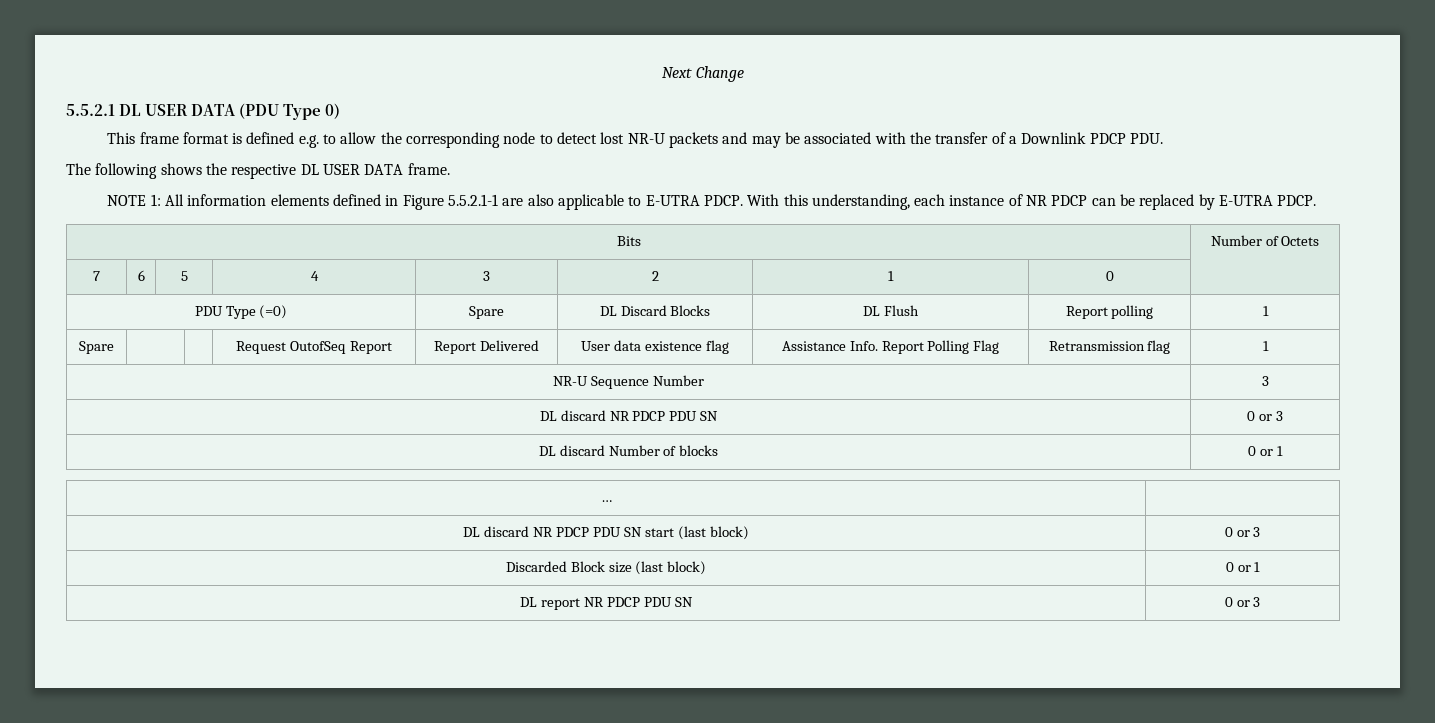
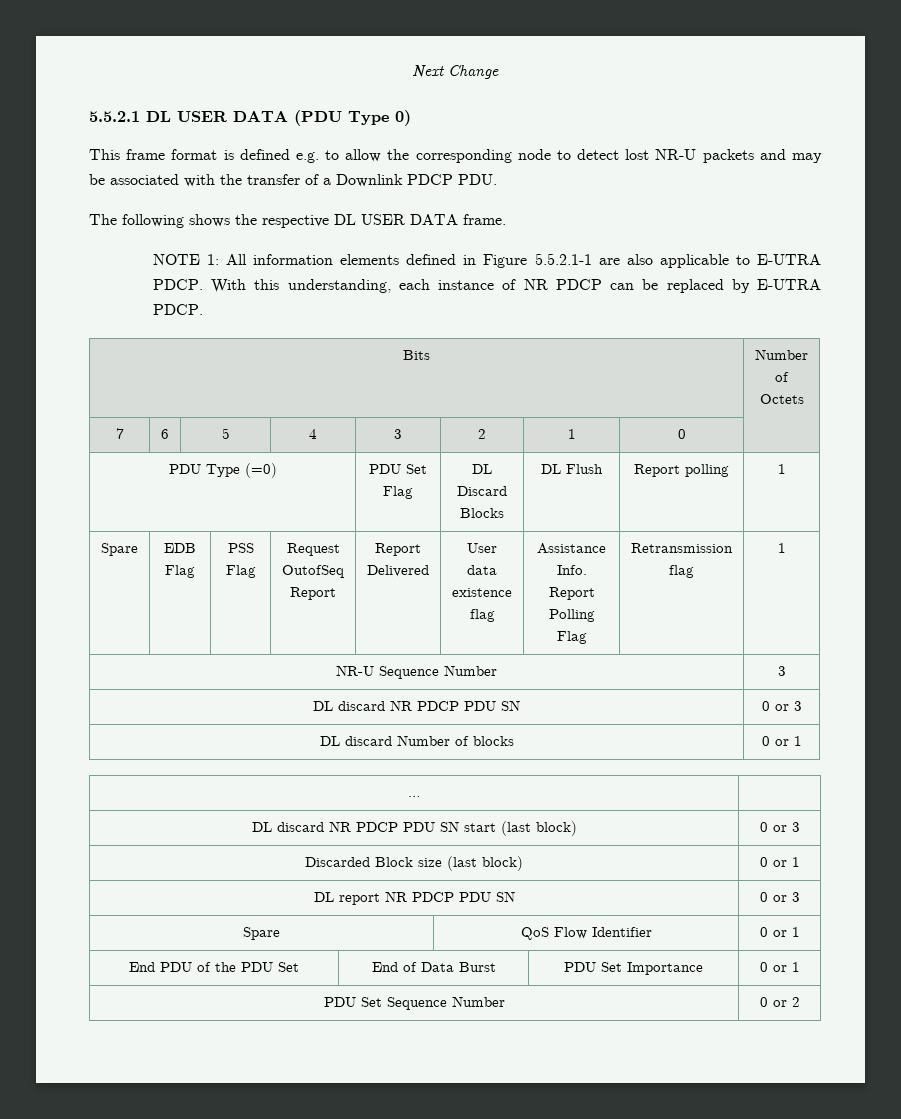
[468,306,504,319] Spare -> [369,464,427,474] [383,486,413,499] PDU Set Flag
(114, 347) | -> [164,543,196,553] [165,565,195,578] [227,543,254,553] [225,565,256,578] EDB Flag | PSS Flag
(1261, 602) none -> [243,927,280,940] [520,927,652,940] [759,927,800,937] [129,962,299,972] [371,962,496,972] [564,962,703,975] [759,962,800,972] [323,996,505,1010] [759,997,800,1007] // Spare | QoS Flow Identifier | 0 or 1 // End PDU of the PDU Set | End of Data Burst | PDU Set Importance | 0 or 1 // PDU Set Sequence Number | 0 or 2

